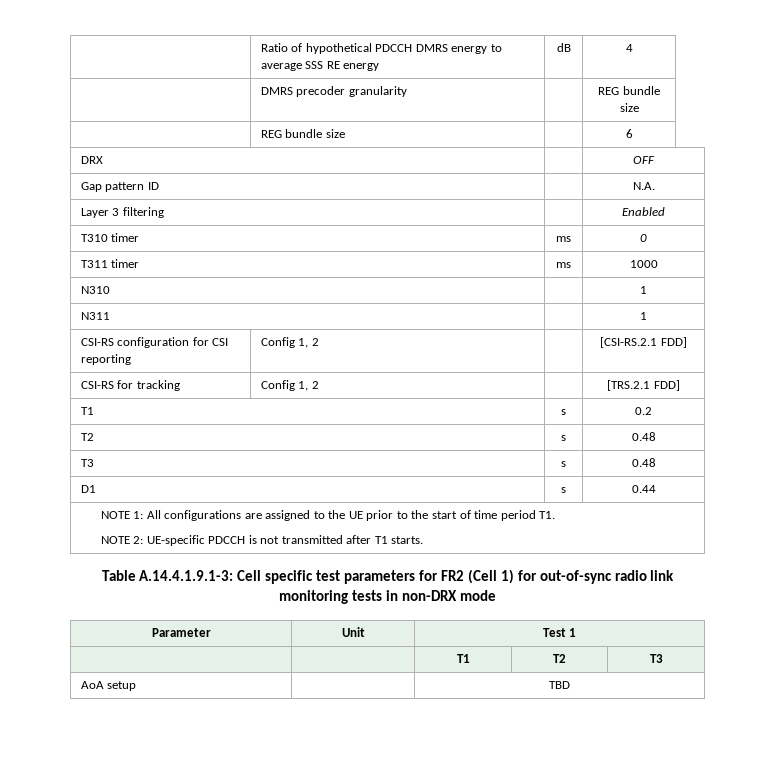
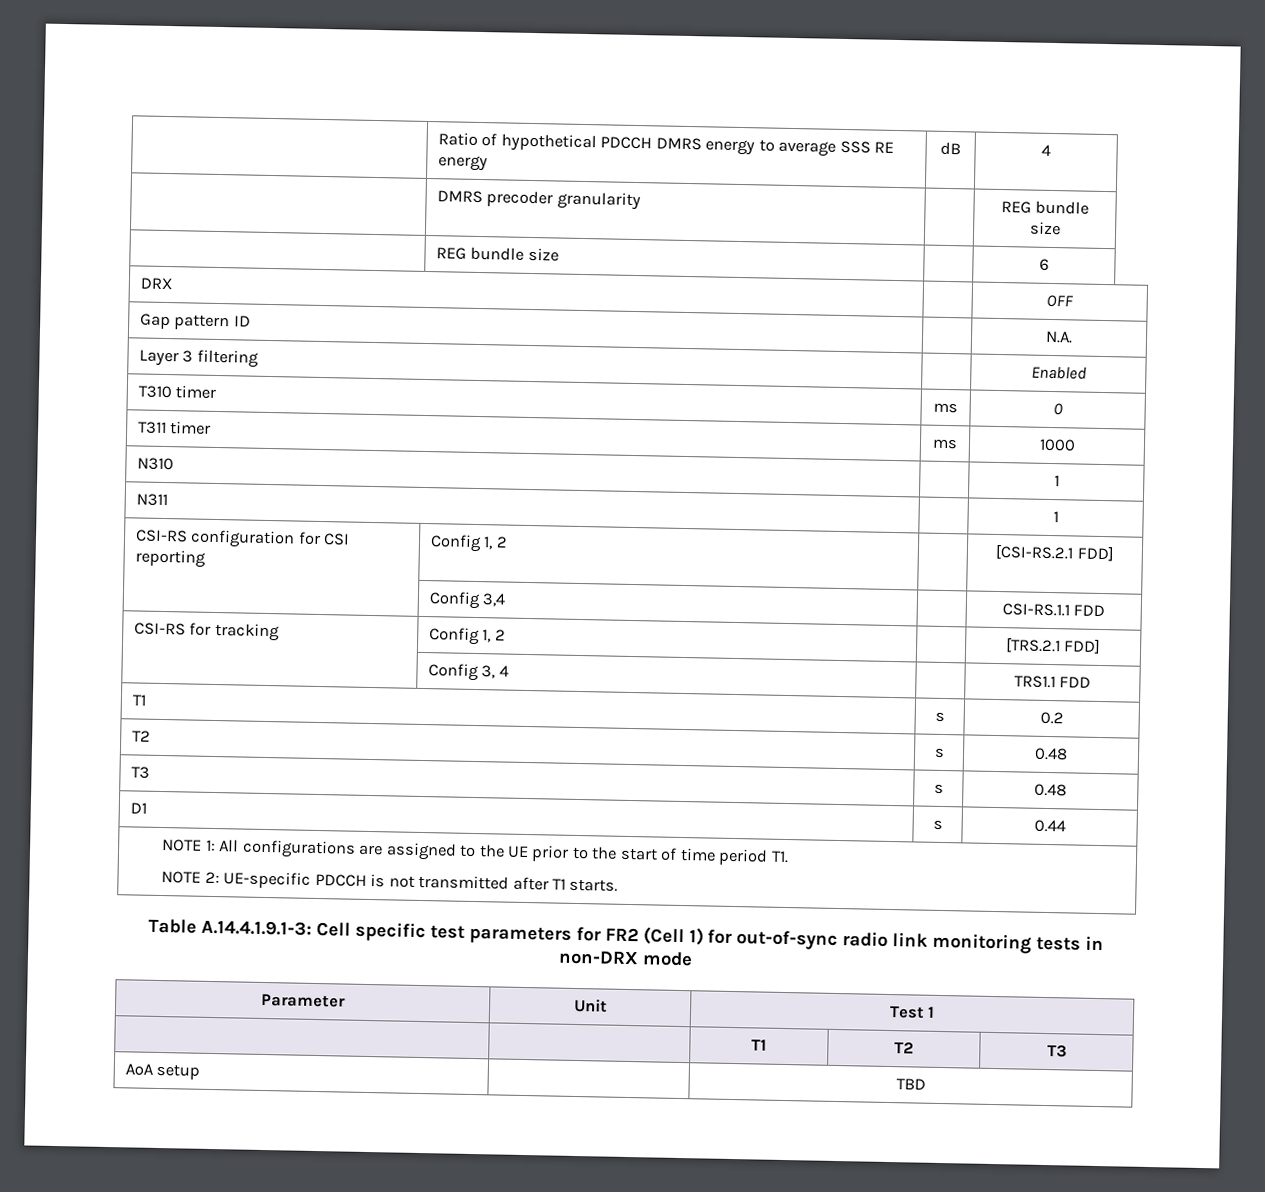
(687, 342) none -> [428,591,507,610] [1001,603,1106,617] // | Config 3,4 | | CSI-RS.1.1 FDD
(680, 385) none -> [427,663,509,682] [1013,675,1092,689] // | Config 3, 4 | | TRS1.1 FDD

